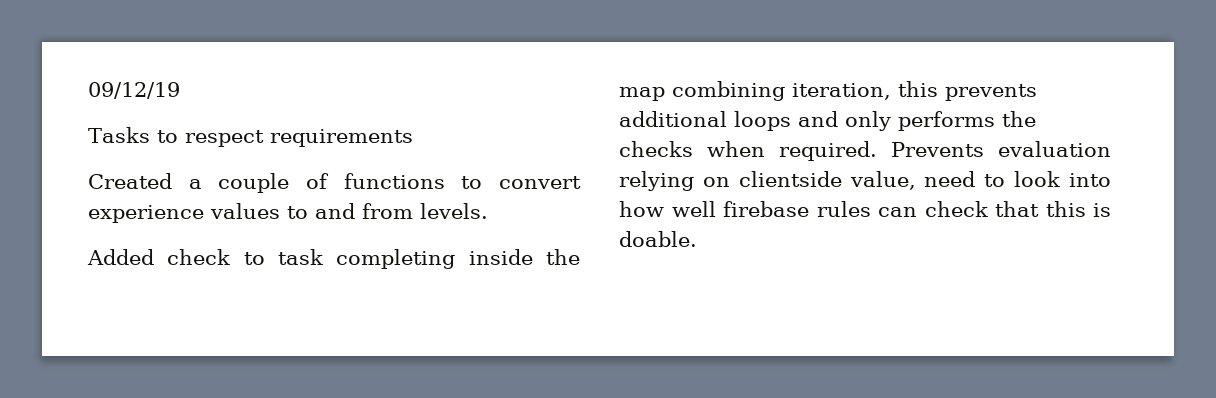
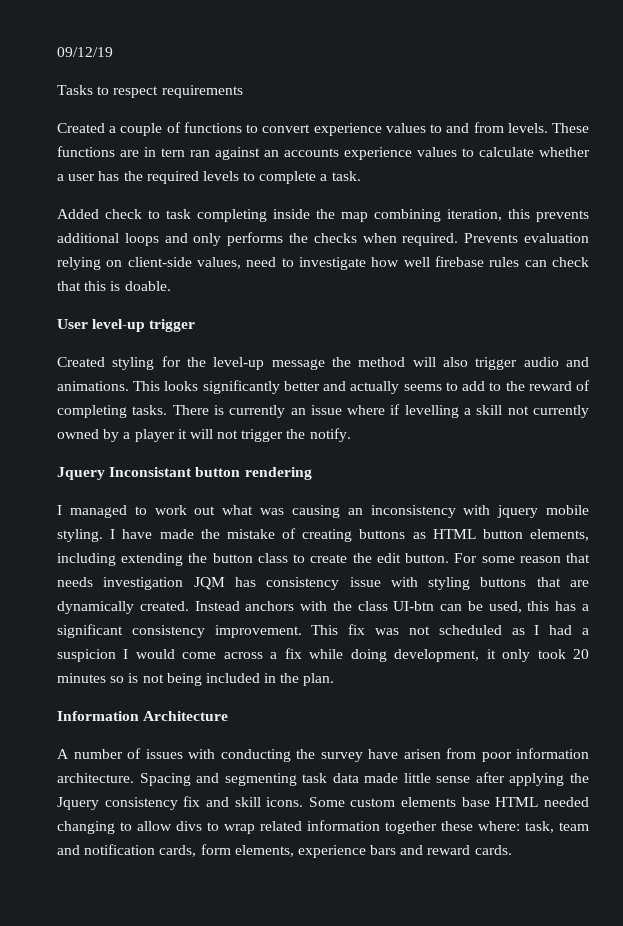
(488, 211) none -> [552,123,589,133] [57,146,590,160] [57,171,361,184] These functions are in tern ran against an accounts experience values to calculate whether a user has the required levels to complete a task.
[738,171,1111,190] clientside value, need to look into -> [127,257,366,270] client-side values, need to investigate
(697, 239) none -> [57,319,196,332] [57,356,589,370] [57,380,590,394] [57,404,590,418] [57,428,351,442] [57,467,312,480] [57,505,589,518] [57,528,589,542] [57,553,590,566] [57,577,589,590] [57,601,589,614] [57,624,589,638] [57,648,589,662] [57,673,335,686] [57,711,229,721] [57,748,589,762] [57,772,589,786] [57,796,589,810] [57,820,589,834] [57,844,512,858] // User level-up trigger // Created styling for the level-up message the method will also trigger audio and animations. This looks significantly better and actually seems to add to the reward of completing tasks. There is currently an issue where if levelling a skill not currently owned by a player it will not trigger the notify. // Jquery Inconsistant button rendering // I managed to work out what was causing an inconsistency with jquery mobile styling. I have made the mistake of creating buttons as HTML button elements, including extending the button class to create the edit button. For some reason that needs investigation JQM has consistency issue with styling buttons that are dynamically created. Instead anchors with the class UI-btn can be used, this has a significant consistency improvement. This fix was not scheduled as I had a suspicion I would come across a fix while doing development, it only took 20 minutes so is not being included in the plan. // Information Architecture // A number of issues with conducting the survey have arisen from poor information architecture. Spacing and segmenting task data made little sense after applying the Jquery consistency fix and skill icons. Some custom elements base HTML needed changing to allow divs to wrap related information together these where: task, team and notification cards, form elements, experience bars and reward cards.

